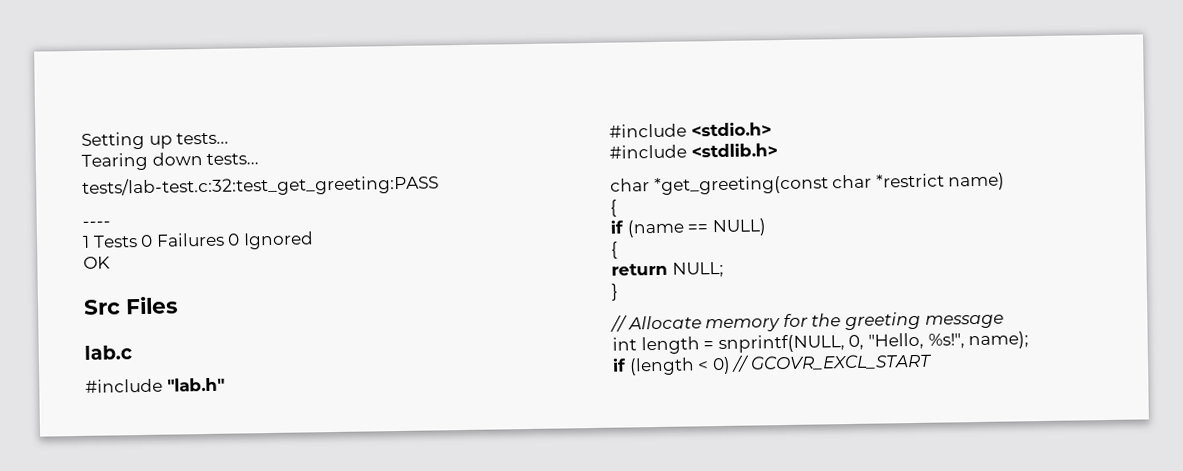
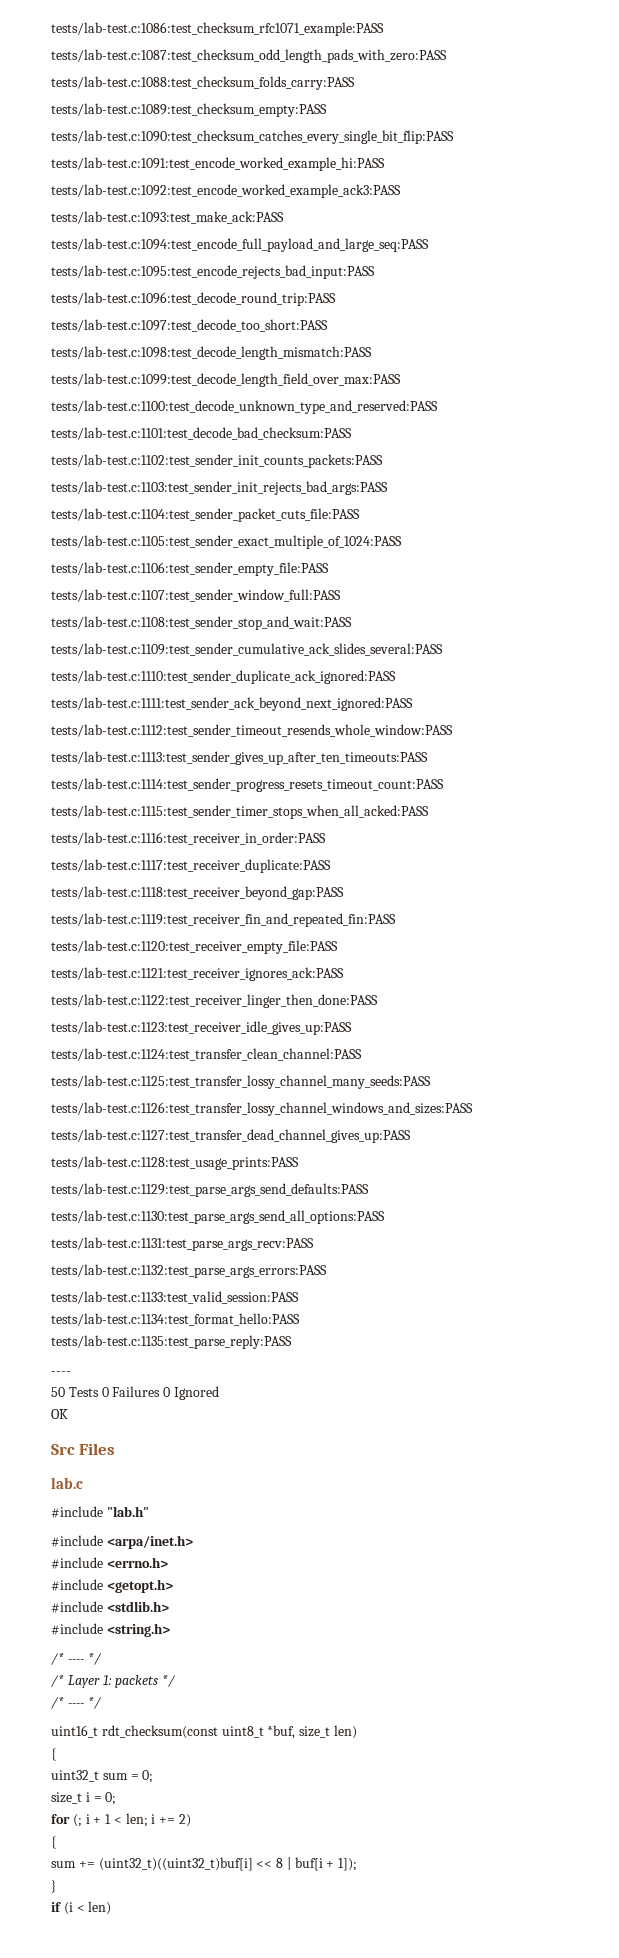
[81,131,230,150] [81,152,260,171] [82,174,439,198] Setting up tests... // Tearing down tests... // tests/lab-test.c:32:test_get_greeting:PASS -> [51,22,384,36] [51,49,447,63] [51,76,355,90] [51,103,327,117] [51,130,454,144] [51,157,385,171] [51,184,401,198] [51,211,284,224] [51,238,429,252] [51,265,375,279] [51,292,336,306] [51,319,328,332] [51,346,372,360] [51,373,401,387] [51,400,438,414] [51,427,352,440] [51,454,383,468] [51,481,388,495] [51,508,360,522] [51,535,402,549] [51,562,329,576] [51,589,341,602] [51,616,352,630] [51,643,443,656] [51,670,396,684] [51,697,413,711] [51,724,453,737] [51,751,428,765] [51,778,444,792] [51,805,429,819] [51,832,326,845] [51,859,331,873] [51,886,344,900] [51,913,396,927] [51,940,338,954] [51,967,344,981] [51,994,378,1008] [51,1021,352,1035] [51,1048,362,1061] [51,1075,431,1089] [51,1102,473,1116] [51,1129,411,1143] [51,1156,299,1170] [51,1183,369,1197] [51,1210,385,1224] [51,1237,314,1251] [51,1264,327,1278] [51,1291,299,1304] [51,1313,300,1326] [51,1335,292,1349] tests/lab-test.c:1086:test_checksum_rfc1071_example:PASS // tests/lab-test.c:1087:test_checksum_odd_length_pads_with_zero:PASS // tests/lab-test.c:1088:test_checksum_folds_carry:PASS // tests/lab-test.c:1089:test_checksum_empty:PASS // tests/lab-test.c:1090:test_checksum_catches_every_single_bit_flip:PASS // tests/lab-test.c:1091:test_encode_worked_example_hi:PASS // tests/lab-test.c:1092:test_encode_worked_example_ack3:PASS // tests/lab-test.c:1093:test_make_ack:PASS // tests/lab-test.c:1094:test_encode_full_payload_and_large_seq:PASS // tests/lab-test.c:1095:test_encode_rejects_bad_input:PASS // tests/lab-test.c:1096:test_decode_round_trip:PASS // tests/lab-test.c:1097:test_decode_too_short:PASS // tests/lab-test.c:1098:test_decode_length_mismatch:PASS // tests/lab-test.c:1099:test_decode_length_field_over_max:PASS // tests/lab-test.c:1100:test_decode_unknown_type_and_reserved:PASS // tests/lab-test.c:1101:test_decode_bad_checksum:PASS // tests/lab-test.c:1102:test_sender_init_counts_packets:PASS // tests/lab-test.c:1103:test_sender_init_rejects_bad_args:PASS // tests/lab-test.c:1104:test_sender_packet_cuts_file:PASS // tests/lab-test.c:1105:test_sender_exact_multiple_of_1024:PASS // tests/lab-test.c:1106:test_sender_empty_file:PASS // tests/lab-test.c:1107:test_sender_window_full:PASS // tests/lab-test.c:1108:test_sender_stop_and_wait:PASS // tests/lab-test.c:1109:test_sender_cumulative_ack_slides_several:PASS // tests/lab-test.c:1110:test_sender_duplicate_ack_ignored:PASS // tests/lab-test.c:1111:test_sender_ack_beyond_next_ignored:PASS // tests/lab-test.c:1112:test_sender_timeout_resends_whole_window:PASS // tests/lab-test.c:1113:test_sender_gives_up_after_ten_timeouts:PASS // tests/lab-test.c:1114:test_sender_progress_resets_timeout_count:PASS // tests/lab-test.c:1115:test_sender_timer_stops_when_all_acked:PASS // tests/lab-test.c:1116:test_receiver_in_order:PASS // tests/lab-test.c:1117:test_receiver_duplicate:PASS // tests/lab-test.c:1118:test_receiver_beyond_gap:PASS // tests/lab-test.c:1119:test_receiver_fin_and_repeated_fin:PASS // tests/lab-test.c:1120:test_receiver_empty_file:PASS // tests/lab-test.c:1121:test_receiver_ignores_ack:PASS // tests/lab-test.c:1122:test_receiver_linger_then_done:PASS // tests/lab-test.c:1123:test_receiver_idle_gives_up:PASS // tests/lab-test.c:1124:test_transfer_clean_channel:PASS // tests/lab-test.c:1125:test_transfer_lossy_channel_many_seeds:PASS // tests/lab-test.c:1126:test_transfer_lossy_channel_windows_and_sizes:PASS // tests/lab-test.c:1127:test_transfer_dead_channel_gives_up:PASS // tests/lab-test.c:1128:test_usage_prints:PASS // tests/lab-test.c:1129:test_parse_args_send_defaults:PASS // tests/lab-test.c:1130:test_parse_args_send_all_options:PASS // tests/lab-test.c:1131:test_parse_args_recv:PASS // tests/lab-test.c:1132:test_parse_args_errors:PASS // tests/lab-test.c:1133:test_valid_session:PASS // tests/lab-test.c:1134:test_format_hello:PASS // tests/lab-test.c:1135:test_parse_reply:PASS
[82,235,90,248] 1 -> [51,1387,65,1397] 50
[690,122,772,137] [609,143,778,159] [610,172,1006,196] [610,199,617,217] [610,218,767,238] [611,241,618,259] [611,261,724,278] [611,283,619,301] [610,311,1004,333] [612,331,1030,355] [612,353,933,376] <stdio.h> // #include <stdlib.h> // char *get_greeting(const char *restrict name) // { // if (name == NULL) // { // return NULL; // } // // Allocate memory for the greeting message // int length = snprintf(NULL, 0, "Hello, %s!", name); // if (length < 0) // GCOVR_EXCL_START -> [106,1535,193,1549] [51,1557,168,1569] [51,1579,173,1593] [51,1601,169,1613] [51,1623,170,1637] [51,1653,102,1665] [51,1675,177,1688] [51,1697,102,1709] [51,1725,357,1739] [51,1748,56,1761] [51,1770,154,1783] [51,1792,117,1805] [51,1813,192,1827] [51,1836,56,1849] [51,1857,358,1871] [51,1880,56,1893] [51,1901,112,1915] <arpa/inet.h> // #include <errno.h> // #include <getopt.h> // #include <stdlib.h> // #include <string.h> // /* ---- */ // /* Layer 1: packets */ // /* ---- */ // uint16_t rdt_checksum(const uint8_t *buf, size_t len) // { // uint32_t sum = 0; // size_t i = 0; // for (; i + 1 < len; i += 2) // { // sum += (uint32_t)((uint32_t)buf[i] << 8 | buf[i + 1]); // } // if (i < len)

